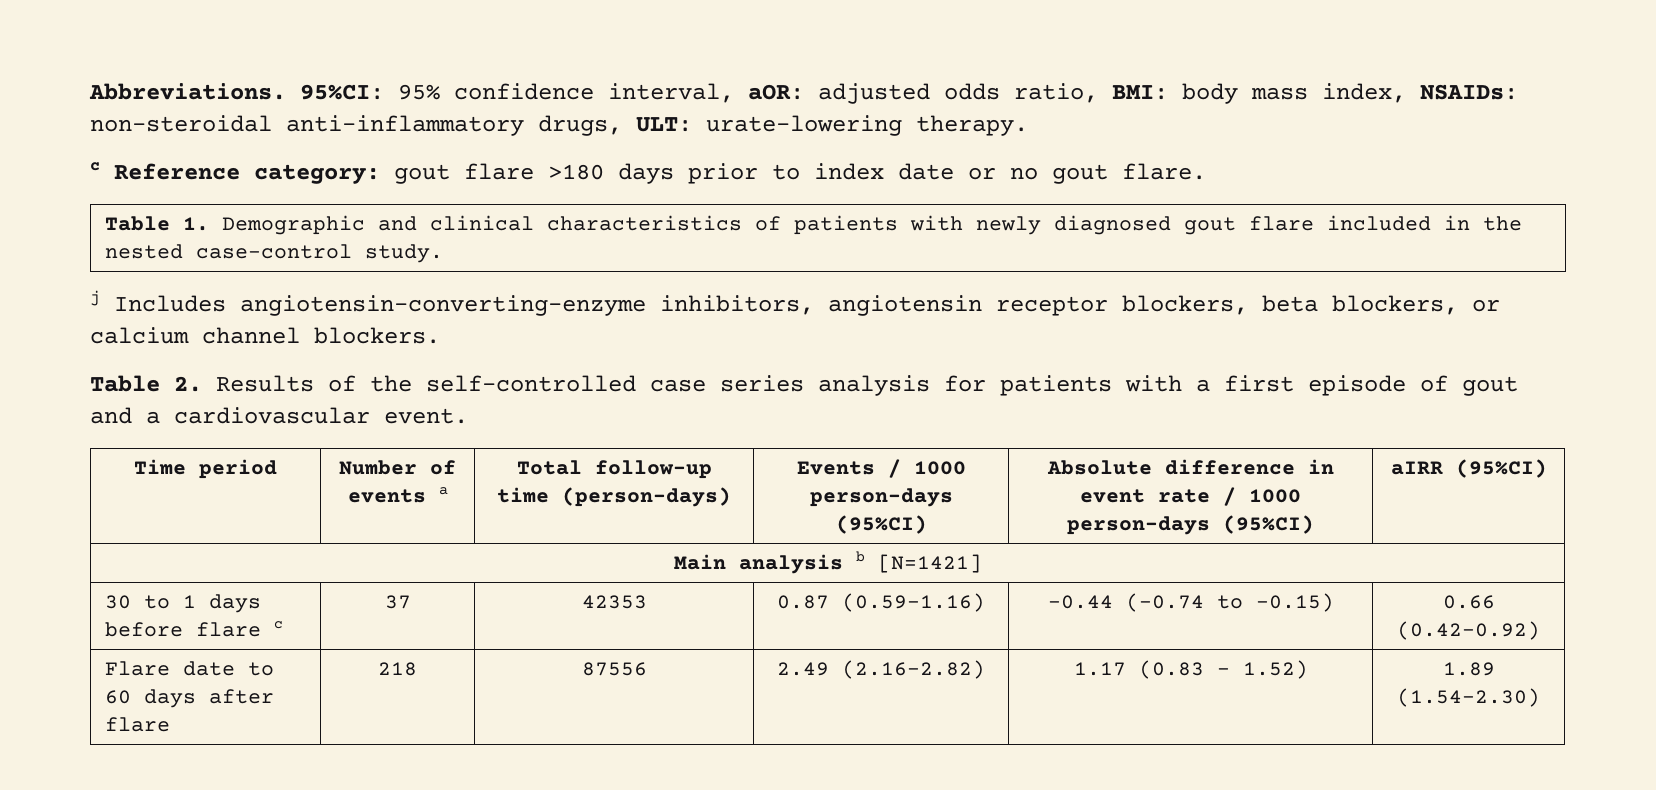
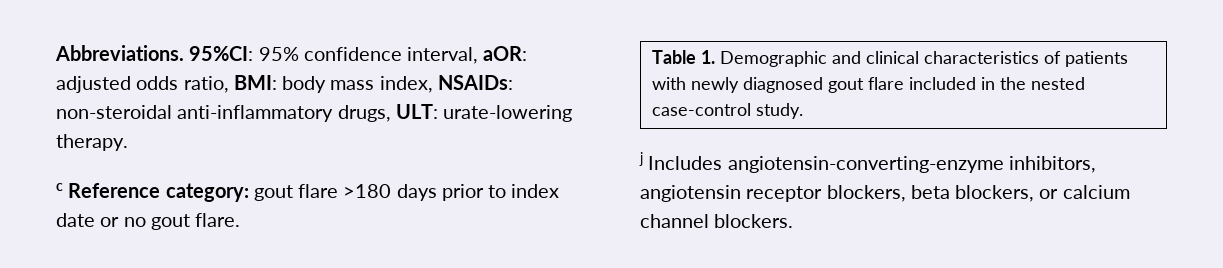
[90,375,1518,396] [90,407,468,424] [134,459,277,479] [339,460,456,475] [347,487,448,503] [516,460,712,479] [497,487,731,507] [796,459,966,478] [809,488,953,507] [835,515,927,534] [1046,459,1334,475] [1080,487,1301,506] [1067,515,1314,535] [1390,459,1547,478] [673,551,982,574] [104,594,261,613] [104,621,283,637] [384,595,411,609] [581,595,647,609] [777,593,985,612] [1047,593,1334,612] [1442,595,1495,609] [1397,621,1540,640] [104,661,274,676] [104,689,274,708] [104,717,170,732] [378,662,417,676] [581,662,647,676] [777,660,985,679] [1073,660,1308,679] [1442,662,1495,676] [1397,688,1540,707] // Table 2. Results of the self-controlled case series analysis for patients with a first episode of gout and a cardiovascular event. // Time period | Number of events a | Total follow-up time (person-days) | Events / 1000 person-days (95%CI) | Absolute difference in event rate / 1000 person-days (95%CI) | aIRR (95%CI) // Main analysis b [N=1421] // 30 to 1 days before flare c | 37 | 42353 | 0.87 (0.59-1.16) | -0.44 (-0.74 to -0.15) | 0.66 (0.42-0.92) // Flare date to 60 days after flare | 218 | 87556 | 2.49 (2.16-2.82) | 1.17 (0.83 - 1.52) | 1.89 (1.54-2.30) -> (794, 221) none

